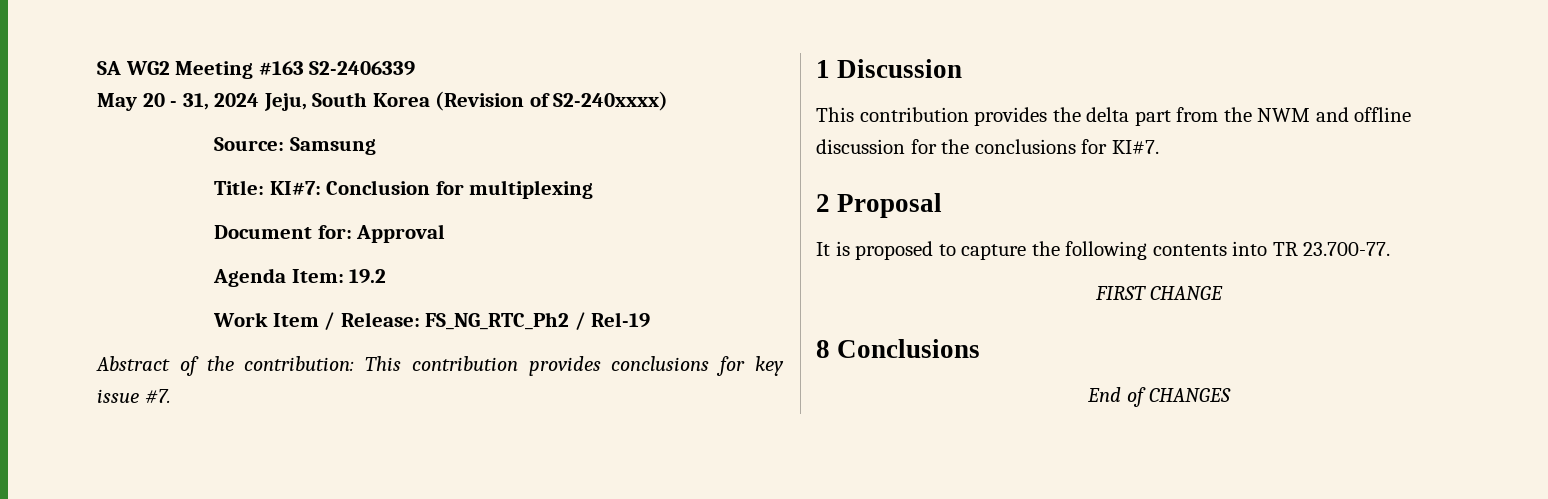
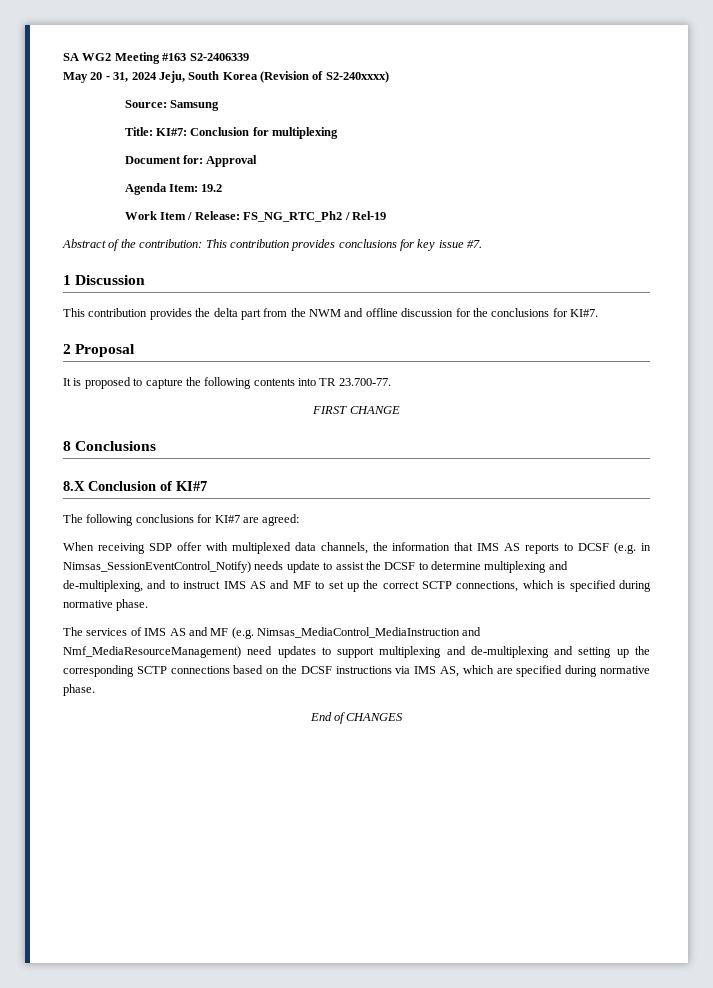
(981, 348) none -> [63,481,207,491] [63,514,300,526] [63,542,652,554] [63,561,568,573] [63,580,652,592] [63,599,149,611] [63,627,482,639] [63,646,650,658] [63,665,651,677] [63,684,95,696] // 8.X Conclusion of KI#7 // The following conclusions for KI#7 are agreed: // When receiving SDP offer with multiplexed data channels, the information that IMS AS reports to DCSF (e.g. in Nimsas_SessionEventControl_Notify) needs update to assist the DCSF to determine multiplexing and de-multiplexing, and to instruct IMS AS and MF to set up the correct SCTP connections, which is specified during normative phase. // The services of IMS AS and MF (e.g. Nimsas_MediaControl_MediaInstruction and Nmf_MediaResourceManagement) need updates to support multiplexing and de-multiplexing and setting up the corresponding SCTP connections based on the DCSF instructions via IMS AS, which are specified during normative phase.

